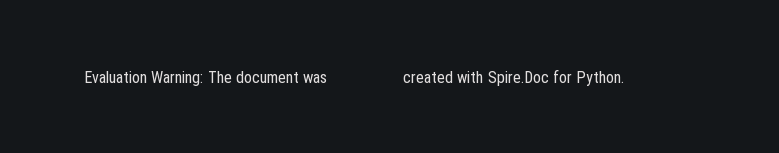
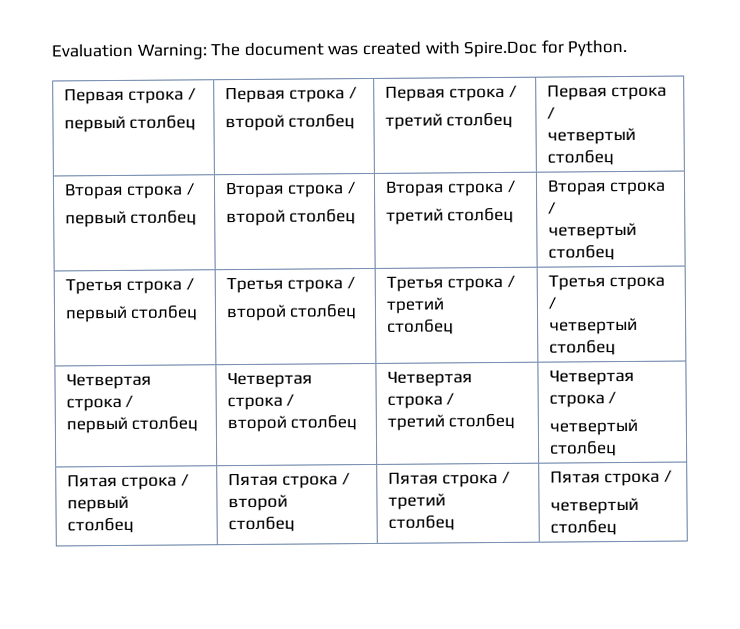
(625, 78) none -> [63,87,196,105] [63,115,197,133] [224,86,357,104] [224,114,356,132] [384,84,517,102] [384,112,514,130] [546,84,668,101] [546,106,555,120] [546,127,636,145] [546,150,614,166] [63,182,195,200] [64,210,198,228] [224,181,356,199] [225,209,357,227] [384,179,516,197] [385,207,515,225] [546,179,667,196] [547,201,556,215] [547,222,637,240] [547,245,615,261] [64,277,194,295] [64,305,199,323] [225,276,355,294] [225,304,358,322] [385,274,515,292] [385,297,444,314] [386,319,454,335] [547,274,666,291] [547,296,556,310] [548,317,638,335] [548,340,616,356] [65,372,152,390] [65,394,134,412] [65,416,199,434] [226,371,313,389] [226,393,295,411] [226,415,358,433] [386,370,473,387] [386,392,455,409] [386,413,516,431] [548,368,635,386] [548,391,617,408] [548,418,638,436] [549,441,617,457] [66,473,189,490] [66,495,129,513] [66,517,134,534] [227,472,350,489] [227,494,288,512] [227,516,295,533] [387,470,510,488] [387,493,446,510] [387,515,455,531] [549,469,672,487] [549,497,639,515] [549,520,617,536] // Первая строка / // первый столбец | Первая строка / // второй столбец | Первая строка / // третий столбец | Первая строка / // четвертый столбец // Вторая строка / // первый столбец | Вторая строка / // второй столбец | Вторая строка / // третий столбец | Вторая строка / // четвертый столбец // Третья строка / // первый столбец | Третья строка / // второй столбец | Третья строка / третий // столбец | Третья строка / // четвертый столбец // Четвертая строка / // первый столбец | Четвертая строка / // второй столбец | Четвертая строка / // третий столбец | Четвертая строка / // четвертый столбец // Пятая строка / первый // столбец | Пятая строка / второй // столбец | Пятая строка / третий // столбец | Пятая строка / // четвертый столбец

